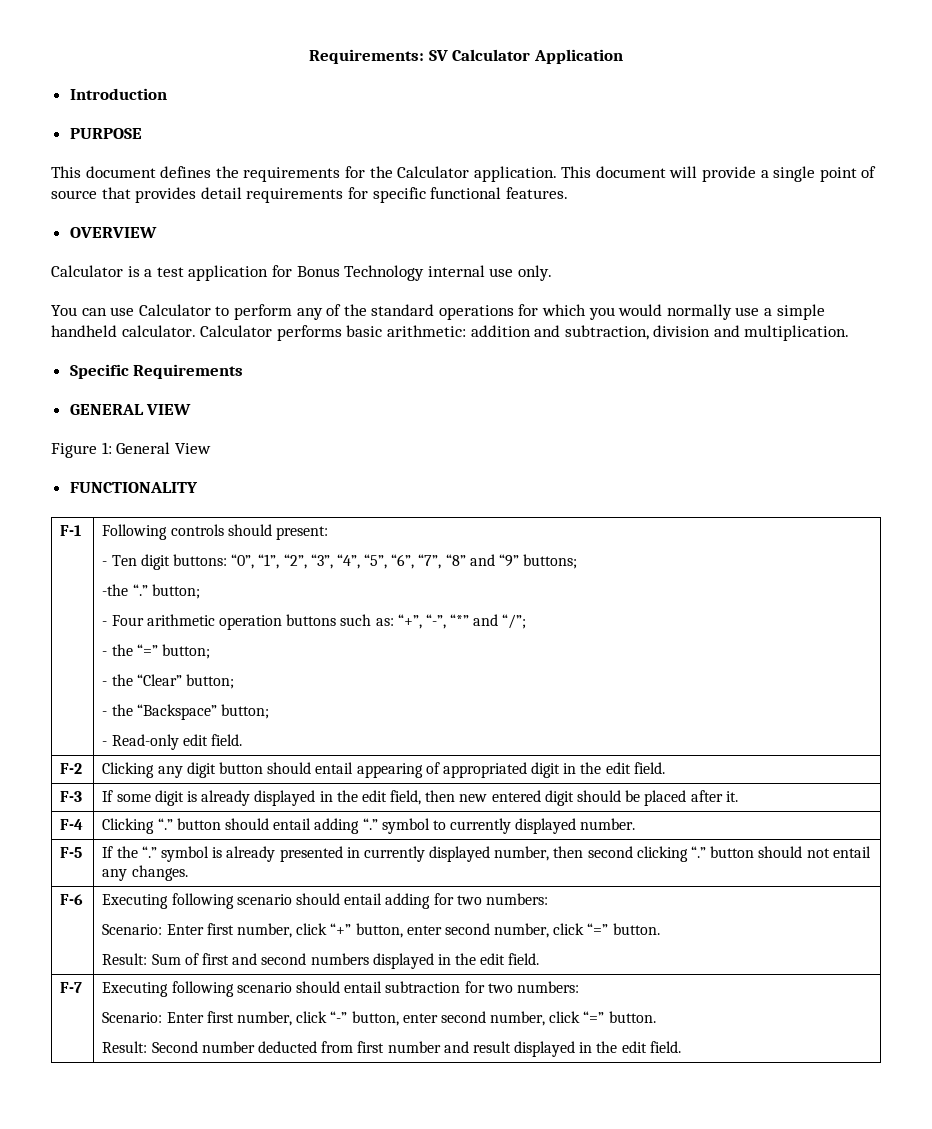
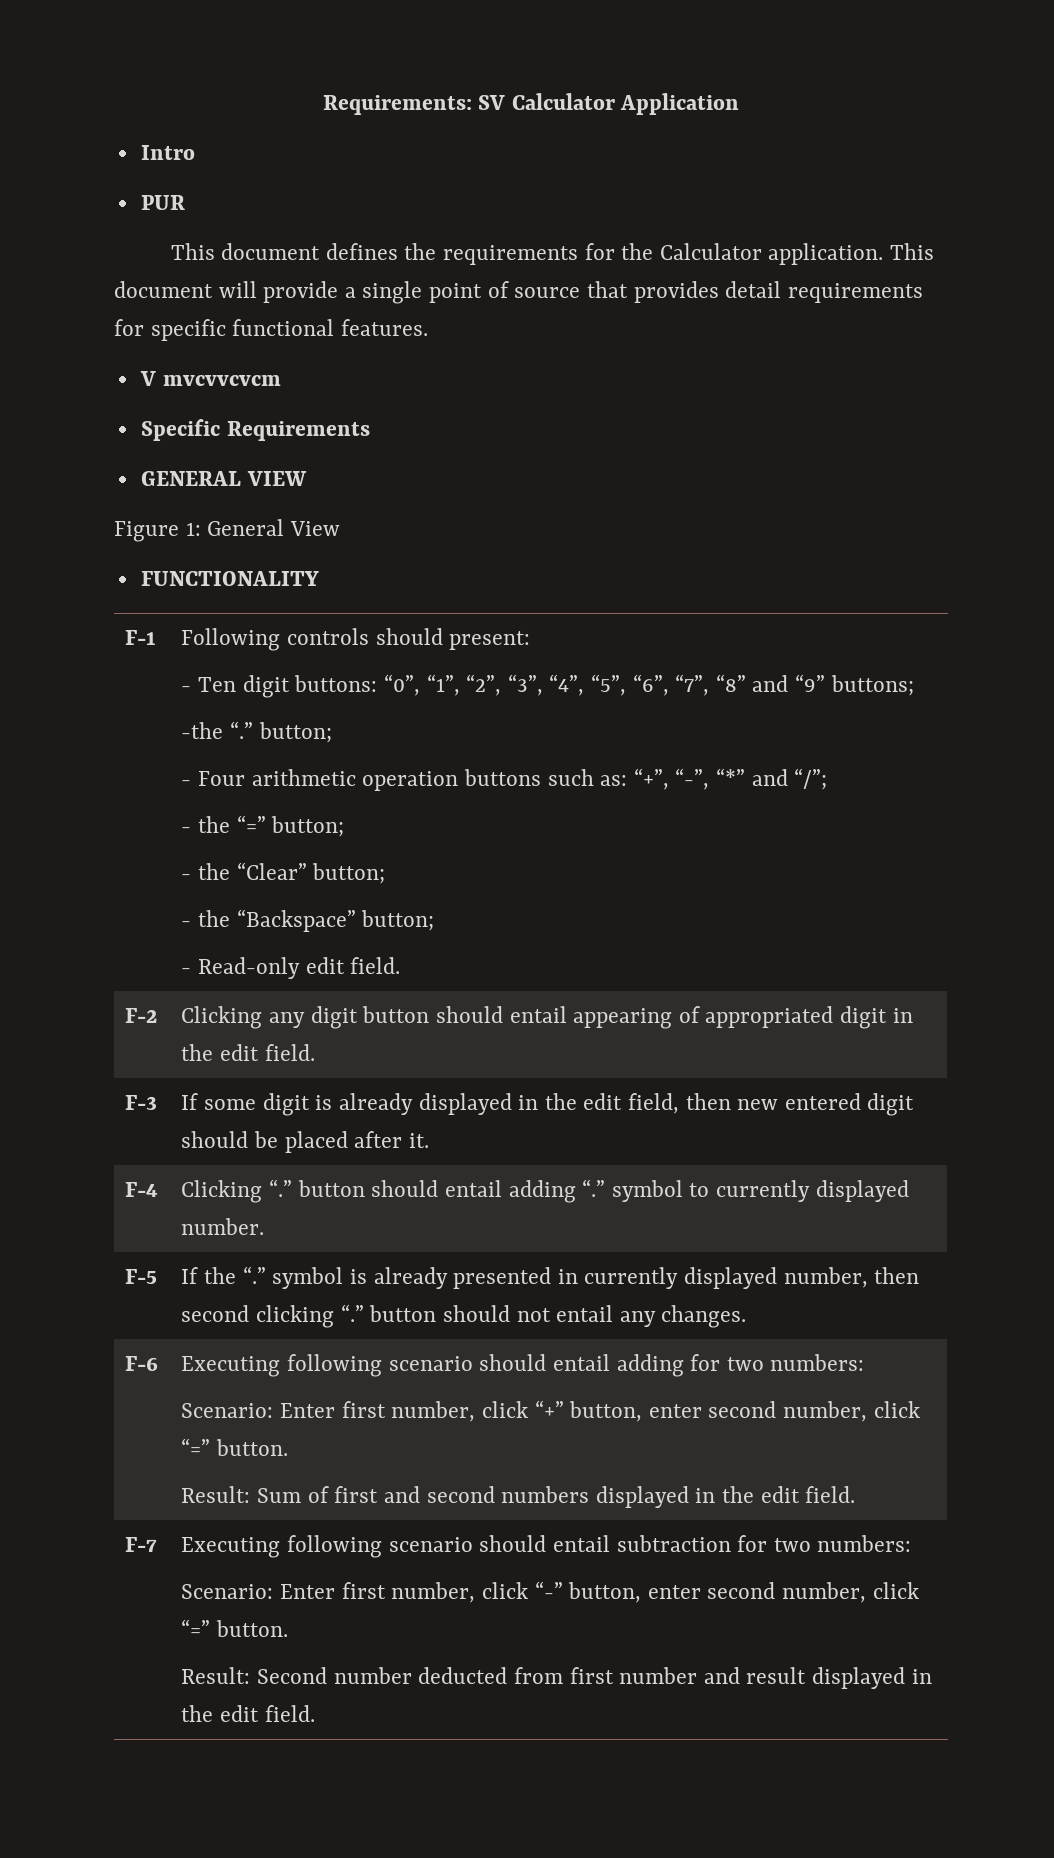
[69,88,167,100] [69,128,142,139] Introduction // PURPOSE -> [140,145,195,160] [140,195,185,210] Intro // PUR
[69,227,157,238] [51,265,552,281] [51,304,825,320] [51,325,850,341] OVERVIEW // Calculator is a test application for Bonus Technology internal use only. // You can use Calculator to perform any of the standard operations for which you would normally use a simple handheld calculator. Calculator performs basic arithmetic: addition and subtraction, division and multiplication. -> [139,371,281,386] V mvcvvcvcm

